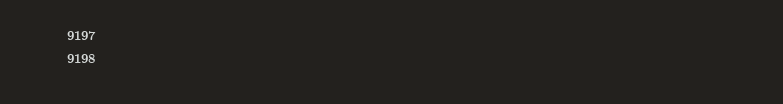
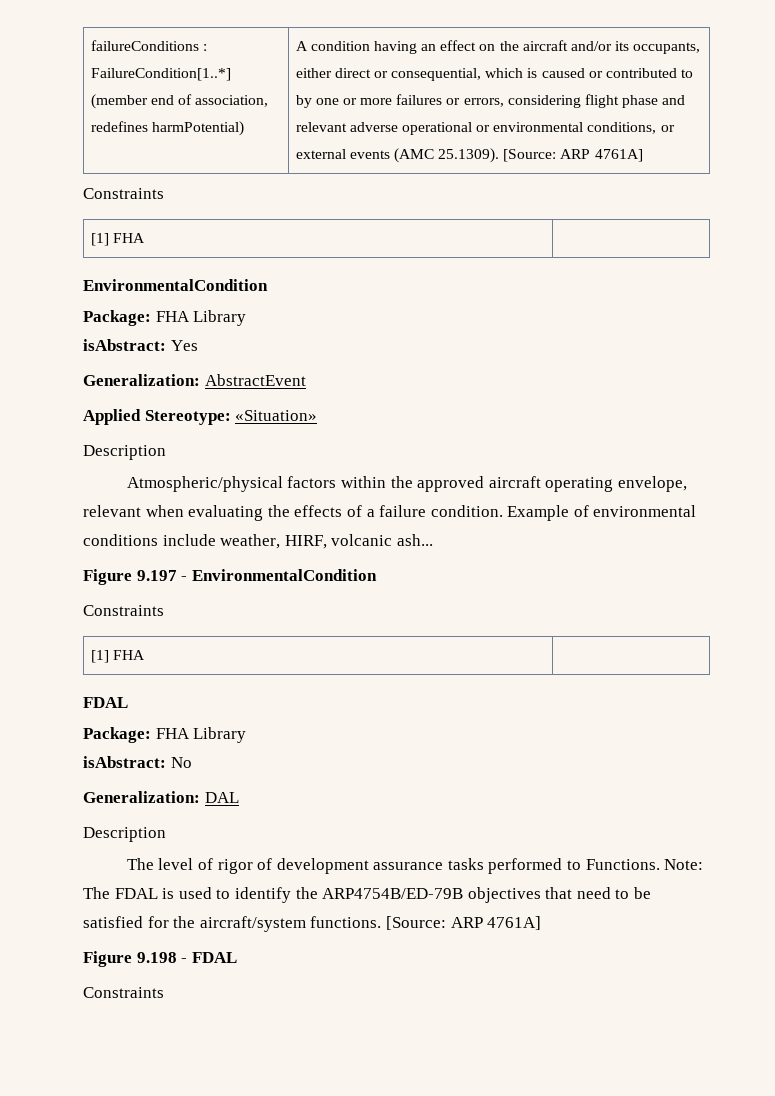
[67,31,96,40] [67,54,95,63] 9197 // 9198 -> [90,40,207,51] [90,68,231,81] [90,94,269,109] [90,121,244,136] [295,40,701,54] [295,68,694,81] [295,94,686,108] [295,122,675,135] [295,148,643,163] [83,188,164,199] [90,233,145,246] [83,279,268,291] [83,310,247,326] [83,339,198,351] [83,374,306,386] [83,409,318,425] [83,445,166,460] [126,476,687,492] [83,505,697,521] [83,534,433,549] [83,569,377,585] [83,605,164,616] [90,650,145,663] [83,697,128,708] [83,727,247,743] [83,756,192,768] [83,791,239,803] [83,827,166,842] [126,858,704,874] [83,887,652,903] [83,916,542,932] [83,951,237,967] [83,987,164,998] failureConditions : FailureCondition[1..*] (member end of association, redefines harmPotential) | A condition having an effect on the aircraft and/or its occupants, either direct or consequential, which is caused or contributed to by one or more failures or errors, considering flight phase and relevant adverse operational or environmental conditions, or external events (AMC 25.1309). [Source: ARP 4761A] // Constraints // [1] FHA | // EnvironmentalCondition // Package: FHA Library // isAbstract: Yes // Generalization: AbstractEvent // Applied Stereotype: «Situation» // Description // Atmospheric/physical factors within the approved aircraft operating envelope, relevant when evaluating the effects of a failure condition. Example of environmental conditions include weather, HIRF, volcanic ash... // Figure 9.197 - EnvironmentalCondition // Constraints // [1] FHA | // FDAL // Package: FHA Library // isAbstract: No // Generalization: DAL // Description // The level of rigor of development assurance tasks performed to Functions. Note: The FDAL is used to identify the ARP4754B/ED-79B objectives that need to be satisfied for the aircraft/system functions. [Source: ARP 4761A] // Figure 9.198 - FDAL // Constraints

